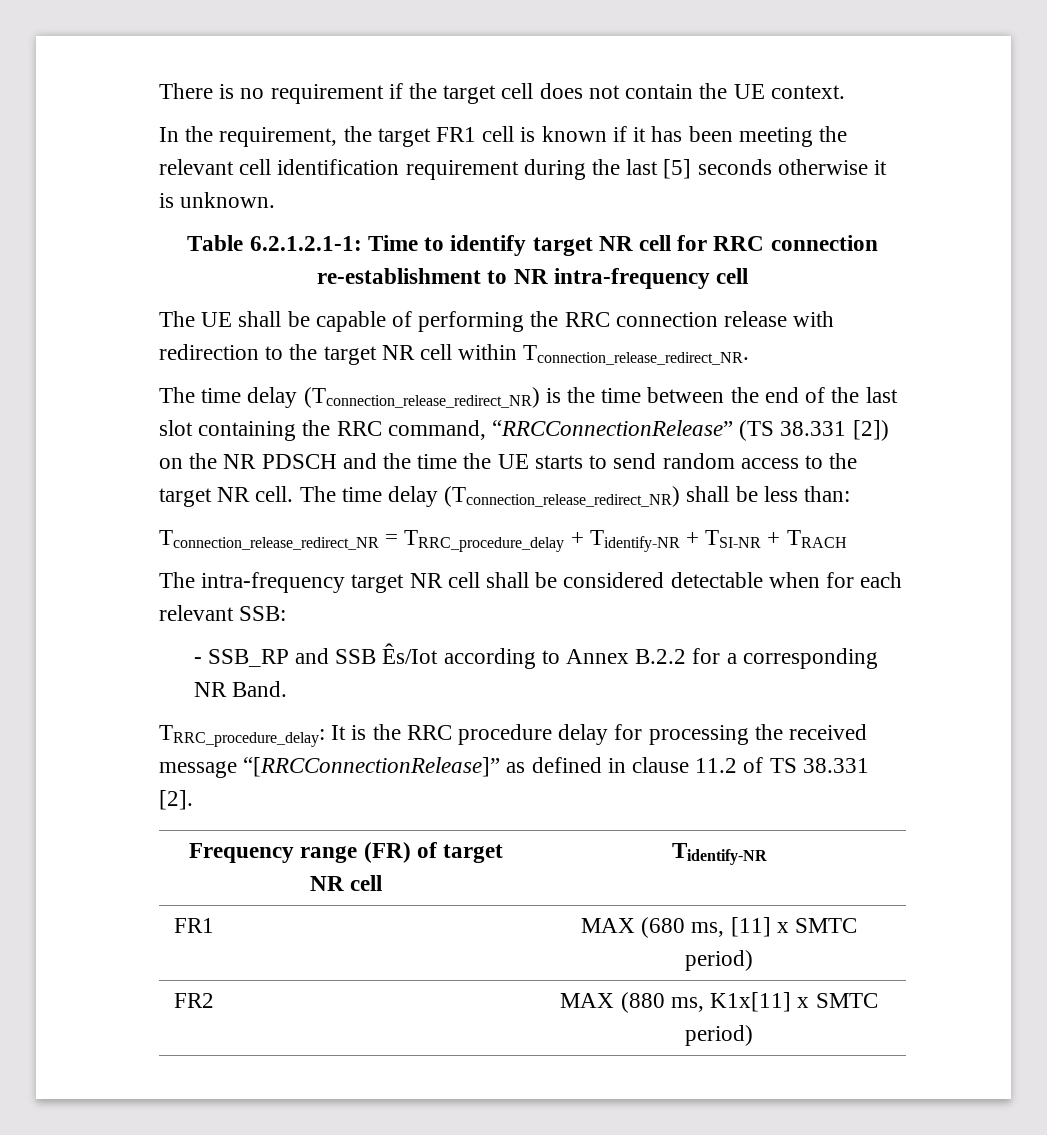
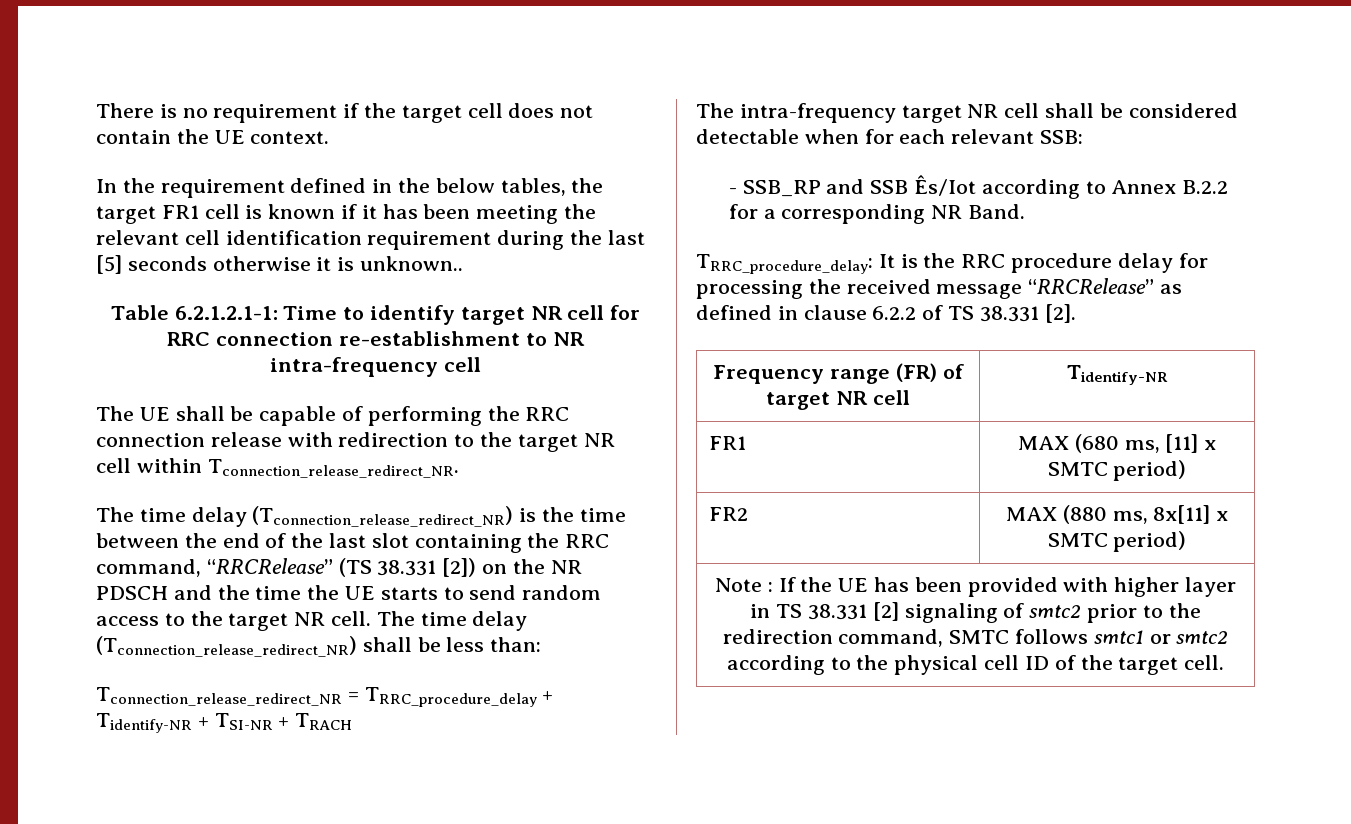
[219,127,338,147] requirement, -> [160,178,566,198] requirement defined in the below tables,
[180,192,276,208] unknown. -> [360,256,464,271] unknown..
[492,420,734,436] “RRCConnectionRelease” -> [206,558,333,574] “RRCRelease”
[243,757,501,777] “[RRCConnectionRelease]” -> [1028,278,1155,294] “RRCRelease”
[695,758,738,773] 11.2 -> [872,306,917,320] 6.2.2
[710,992,878,1012] [685,1025,753,1046] K1x[11] x SMTC period) -> [1153,505,1229,524] [1047,531,1187,552] [714,577,1237,597] [750,602,1201,623] [722,629,1229,647] [726,655,1225,675] 8x[11] x SMTC period) // Note : If the UE has been provided with higher layer in TS 38.331 [2] signaling of smtc2 prior to the redirection command, SMTC follows smtc1 or smtc2 according to the physical cell ID of the target cell.

